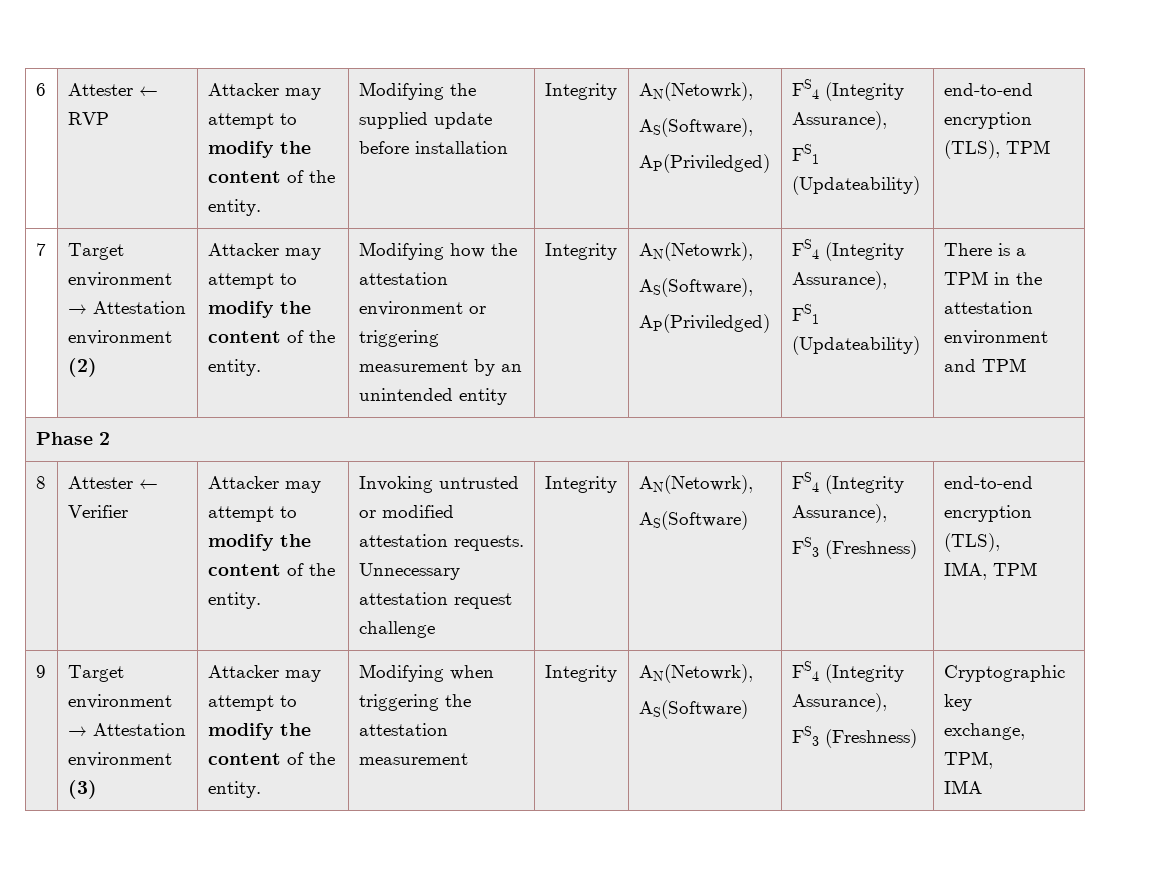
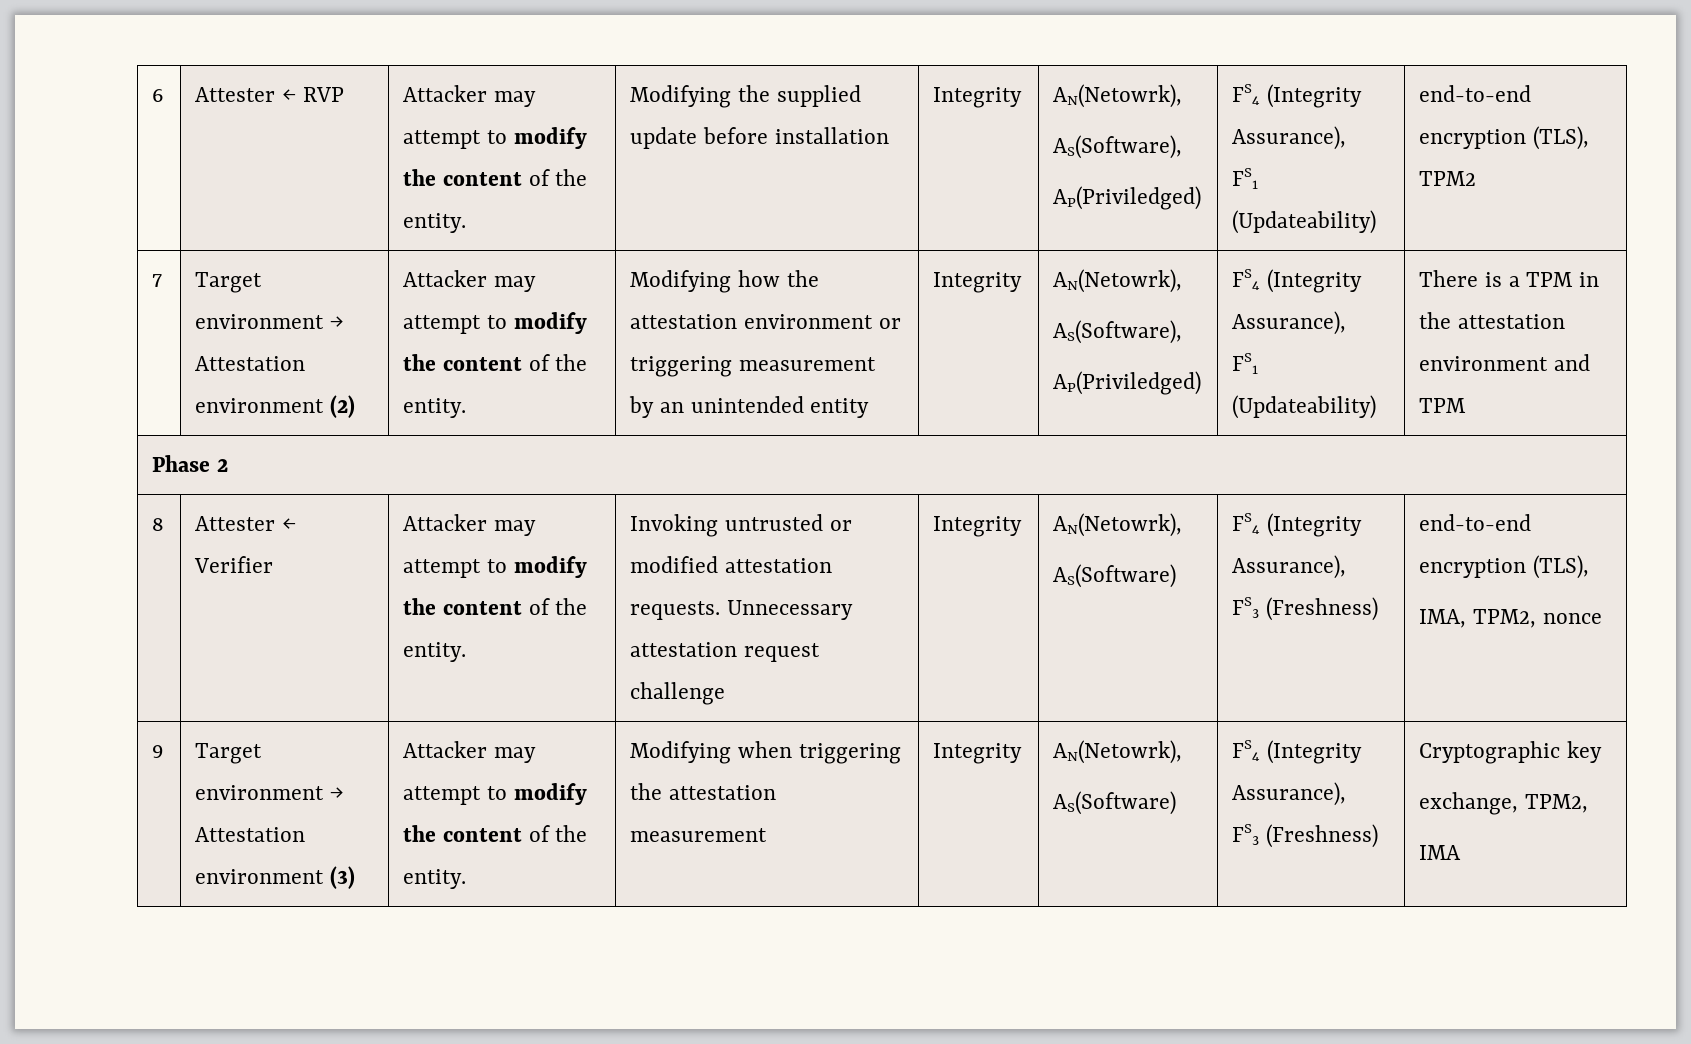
[1005,140,1050,154] TPM -> [1419,171,1477,186] TPM2
[992,562,1037,576] TPM -> [1472,609,1602,628] TPM2, nonce
[943,751,993,769] TPM, -> [1524,794,1588,813] TPM2,

